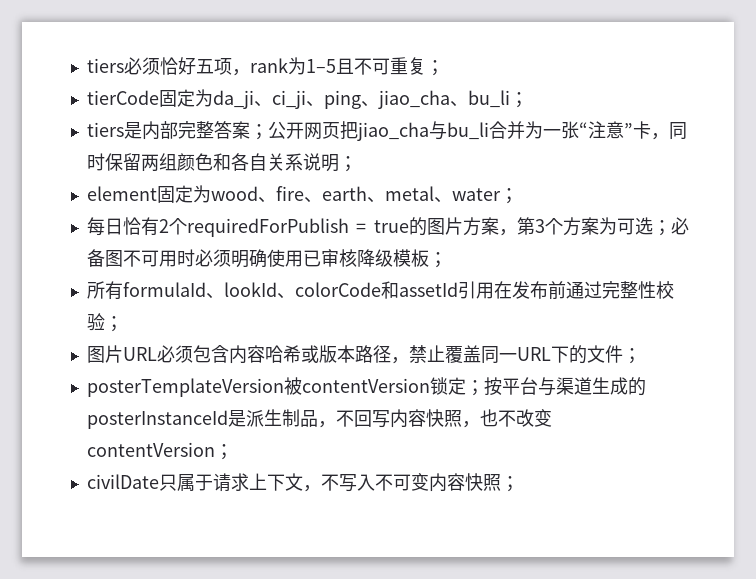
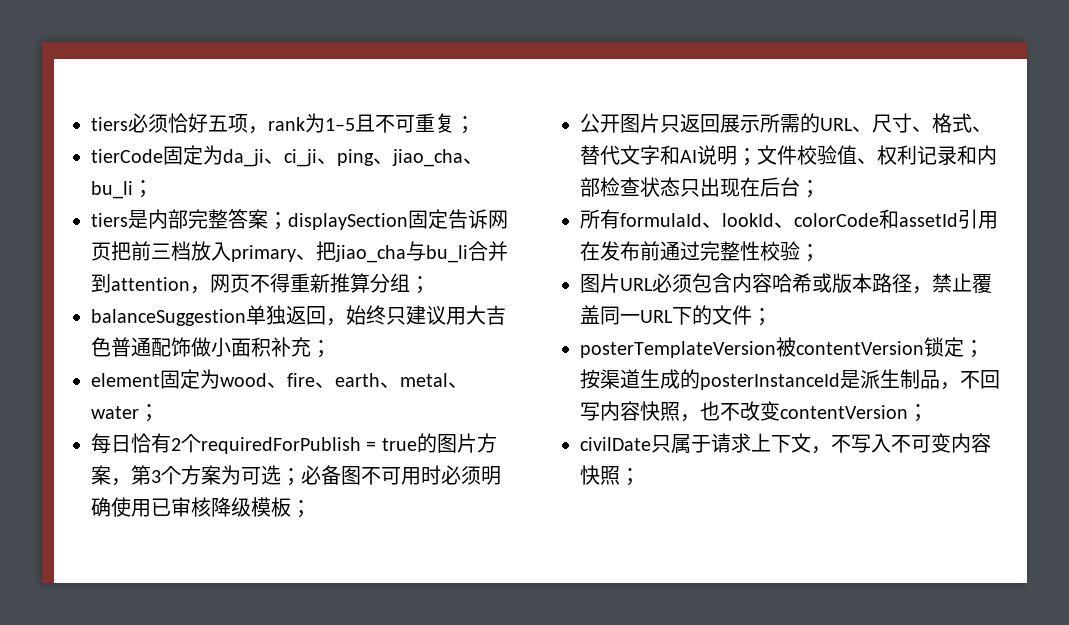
[267,121,687,141] [86,153,339,172] 公开网页把jiao_cha与bu_li合并为一张“注意”卡，同时保留两组颜色和各自关系说明 -> [288,209,508,230] [91,241,508,263] [91,273,430,294] [91,305,506,326] [91,337,311,357] displaySection固定告诉网页把前三档放入primary、把jiao_cha与bu_li合并到attention，网页不得重新推算分组； // balanceSuggestion单独返回，始终只建议用大吉色普通配饰做小面积补充
(447, 260) none -> [580,113,992,133] [580,145,997,166] [580,177,820,198] // 公开图片只返回展示所需的URL、尺寸、格式、替代文字和AI说明；文件校验值、权利记录和内部检查状态只出现在后台；
[501,377,556,396] 平台与 -> (600, 379) none

